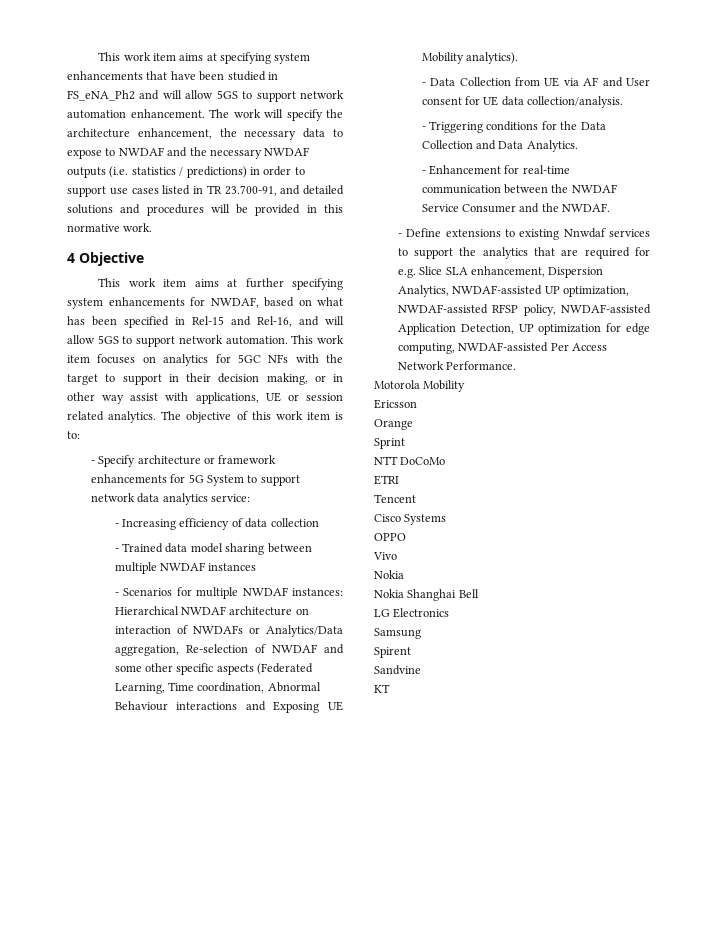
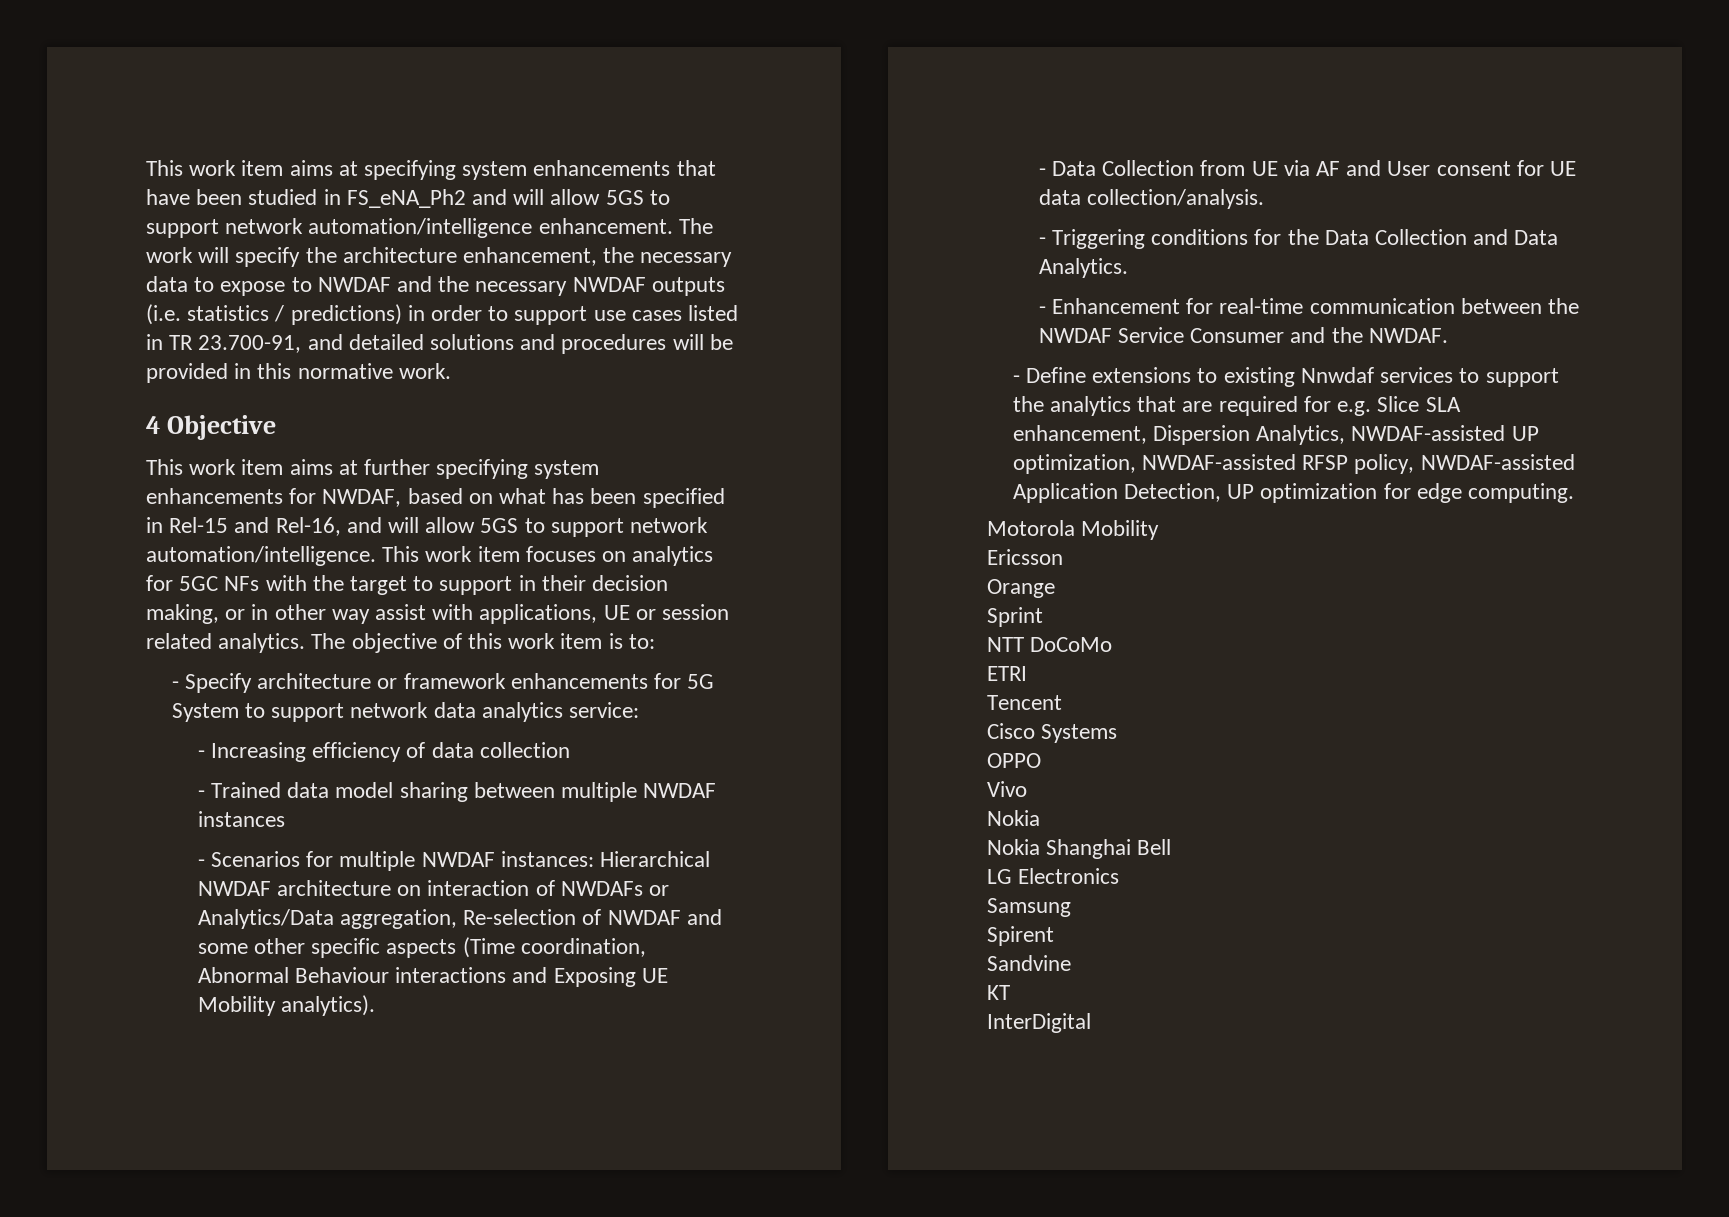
[67,110,126,119] automation -> [308,218,533,238] automation/intelligence
[225,336,288,345] automation. -> [146,546,376,566] automation/intelligence.
[257,663,314,675] [114,682,195,694] (Federated Learning, Time -> [462,937,515,958] (Time
[397,342,607,354] [397,361,517,370] computing, NWDAF-assisted Per Access Network Performance. -> [1468,483,1575,503] computing.
(390, 688) none -> [987,1013,1091,1033] // InterDigital

